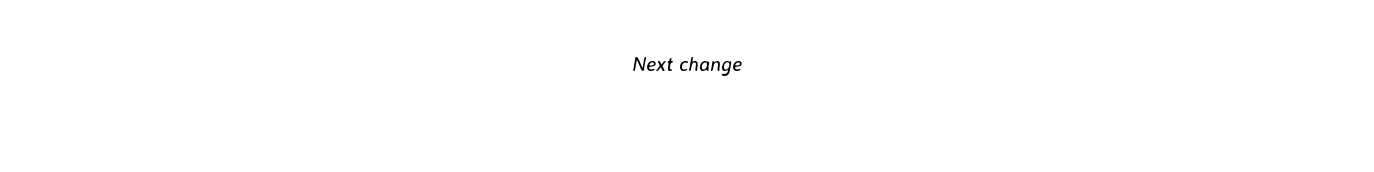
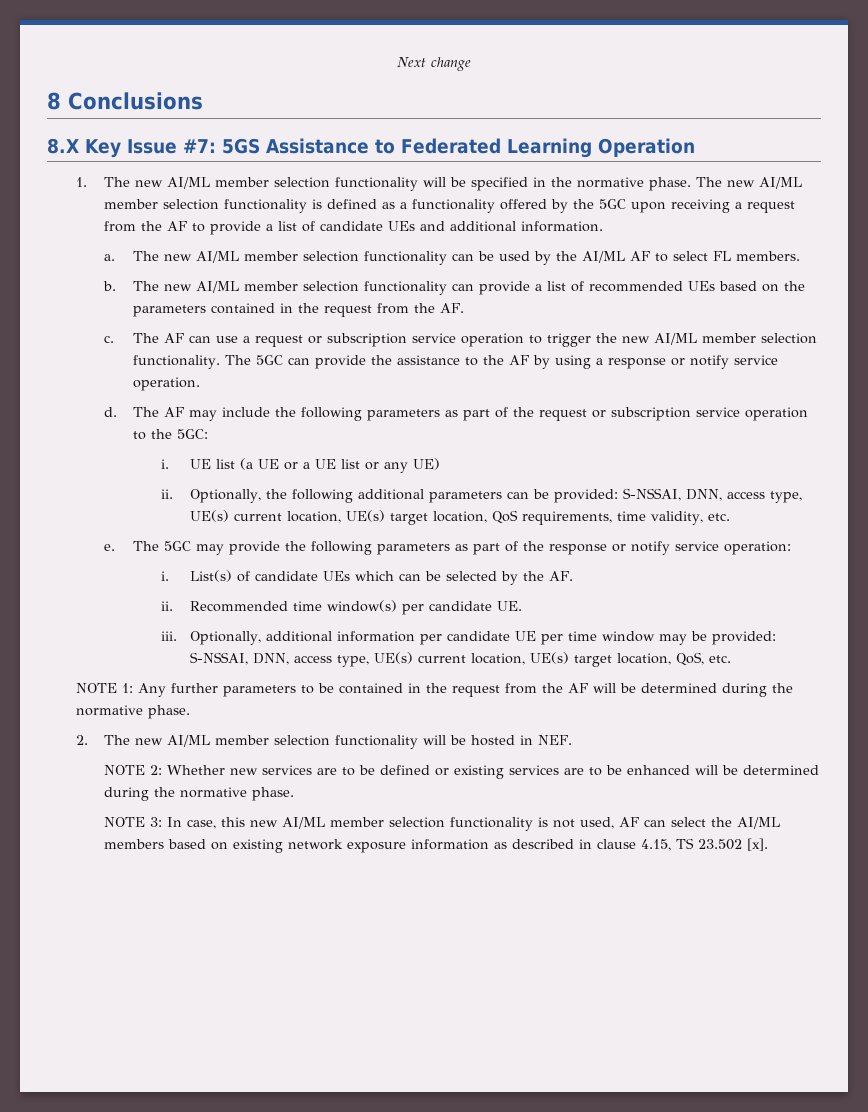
(742, 66) none -> [47,92,203,110] [47,138,695,158] [75,177,803,191] [104,199,796,213] [104,221,604,235] [104,251,800,265] [103,281,805,295] [132,303,464,317] [104,333,817,347] [132,355,778,369] [132,377,200,391] [104,407,808,421] [132,429,208,440] [161,458,440,473] [161,488,802,503] [189,510,730,525] [104,541,791,555] [161,570,573,585] [161,600,522,615] [161,631,776,645] [189,652,731,667] [75,683,793,697] [75,705,190,719] [75,735,573,749] [104,765,820,779] [104,787,295,801] [104,817,781,831] [104,838,769,853] // 8 Conclusions // 8.X Key Issue #7: 5GS Assistance to Federated Learning Operation // 1. The new AI/ML member selection functionality will be specified in the normative phase. The new AI/ML member selection functionality is defined as a functionality offered by the 5GC upon receiving a request from the AF to provide a list of candidate UEs and additional information. // a. The new AI/ML member selection functionality can be used by the AI/ML AF to select FL members. // b. The new AI/ML member selection functionality can provide a list of recommended UEs based on the parameters contained in the request from the AF. // c. The AF can use a request or subscription service operation to trigger the new AI/ML member selection functionality. The 5GC can provide the assistance to the AF by using a response or notify service operation. // d. The AF may include the following parameters as part of the request or subscription service operation to the 5GC: // i. UE list (a UE or a UE list or any UE) // ii. Optionally, the following additional parameters can be provided: S-NSSAI, DNN, access type, UE(s) current location, UE(s) target location, QoS requirements, time validity, etc. // e. The 5GC may provide the following parameters as part of the response or notify service operation: // i. List(s) of candidate UEs which can be selected by the AF. // ii. Recommended time window(s) per candidate UE. // iii. Optionally, additional information per candidate UE per time window may be provided: S-NSSAI, DNN, access type, UE(s) current location, UE(s) target location, QoS, etc. // NOTE 1: Any further parameters to be contained in the request from the AF will be determined during the normative phase. // 2. The new AI/ML member selection functionality will be hosted in NEF. // NOTE 2: Whether new services are to be defined or existing services are to be enhanced will be determined during the normative phase. // NOTE 3: In case, this new AI/ML member selection functionality is not used, AF can select the AI/ML members based on existing network exposure information as described in clause 4.15, TS 23.502 [x].

